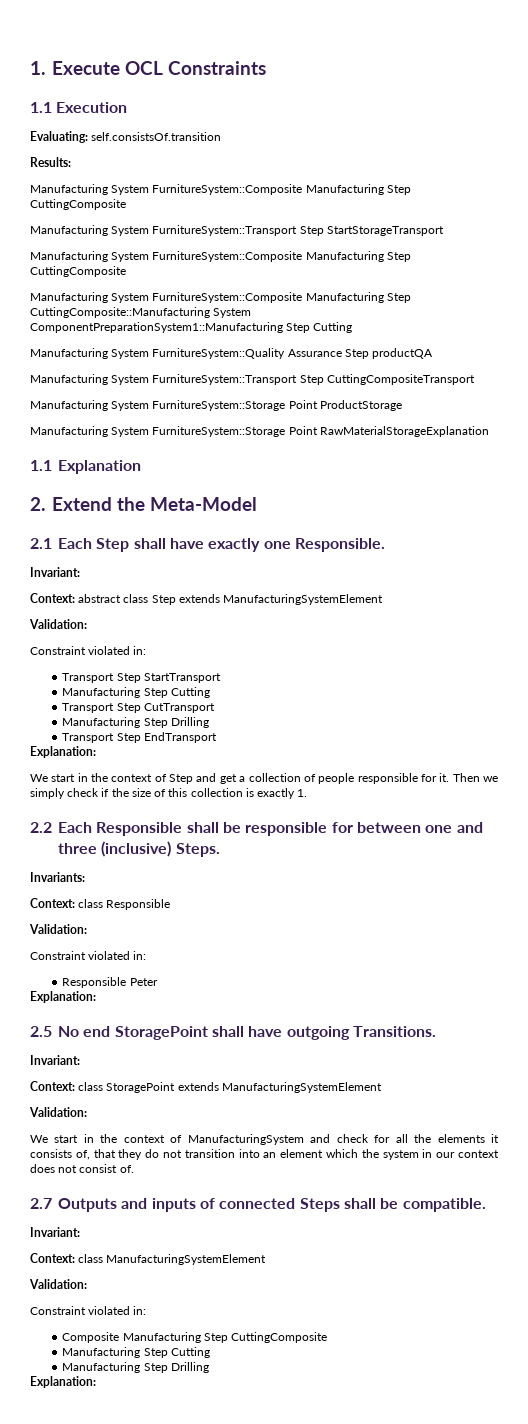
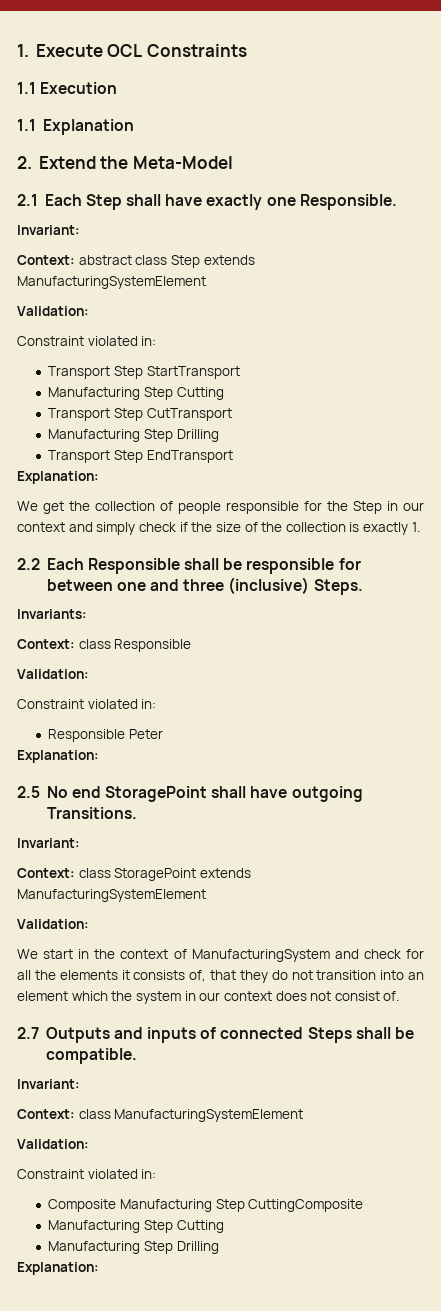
[30,131,222,143] [30,157,71,167] [30,184,411,195] [30,199,126,210] [30,225,444,236] [30,251,411,262] [30,266,126,277] [30,292,411,303] [30,307,252,318] [30,322,353,333] [30,348,434,359] [30,374,475,385] [30,400,402,411] [30,426,489,437] // Evaluating: self.consistsOf.transition // Results: // Manufacturing System FurnitureSystem::Composite Manufacturing Step CuttingComposite // Manufacturing System FurnitureSystem::Transport Step StartStorageTransport // Manufacturing System FurnitureSystem::Composite Manufacturing Step CuttingComposite // Manufacturing System FurnitureSystem::Composite Manufacturing Step CuttingComposite::Manufacturing System ComponentPreparationSystem1::Manufacturing Step Cutting // Manufacturing System FurnitureSystem::Quality Assurance Step productQA // Manufacturing System FurnitureSystem::Transport Step CuttingCompositeTransport // Manufacturing System FurnitureSystem::Storage Point ProductStorage // Manufacturing System FurnitureSystem::Storage Point RawMaterialStorageExplanation -> (118, 88) none
[51,773,246,784] start in the context of Step and get a -> [43,501,90,514] get the
[439,773,499,782] it. Then we -> [327,501,424,514] [17,522,93,532] the Step in our context and
[168,788,188,797] this -> [261,522,283,532] the

